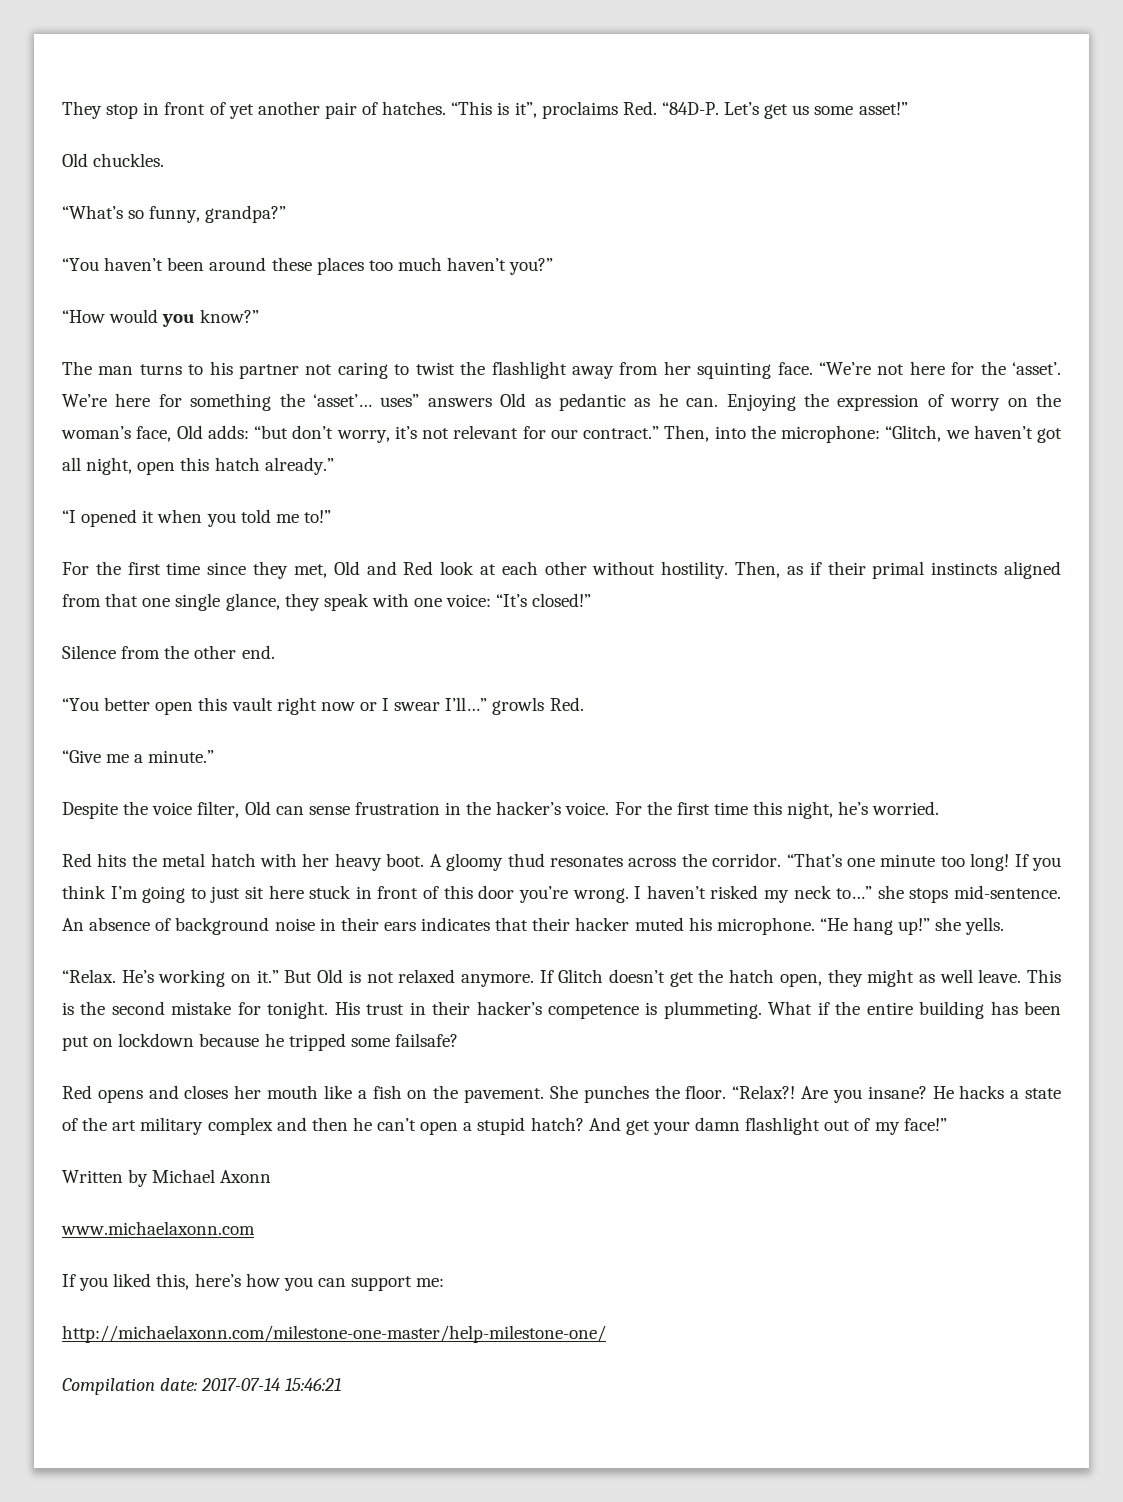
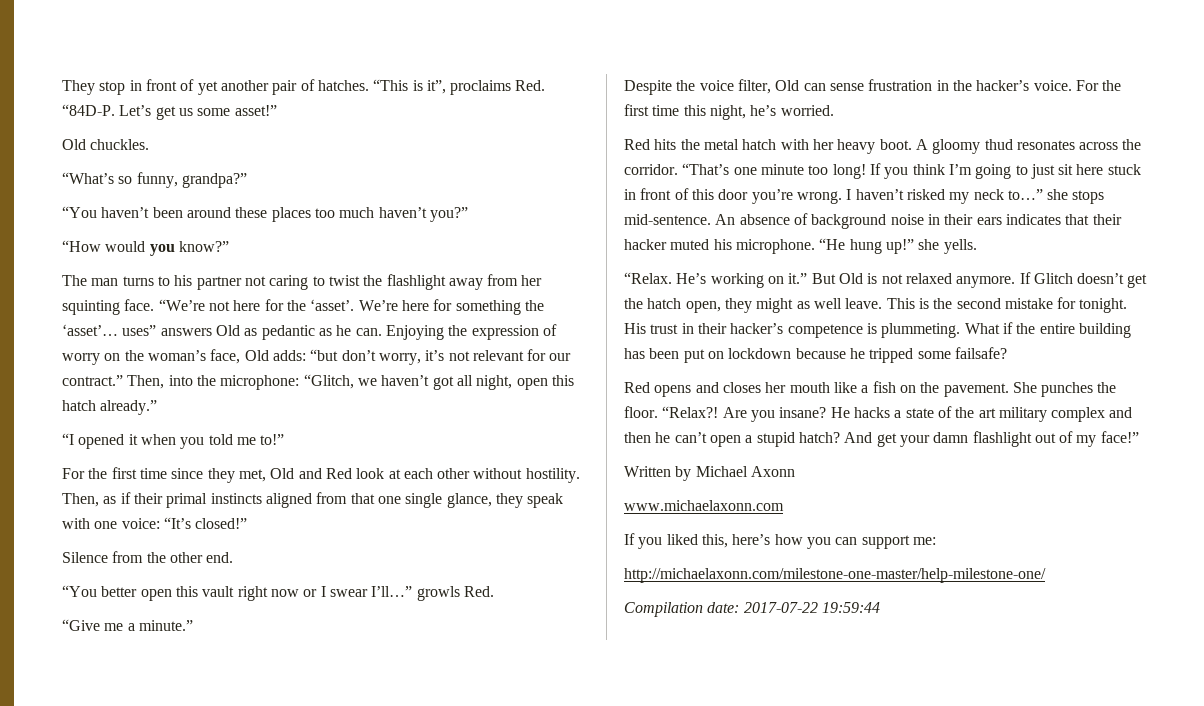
[853,917,894,935] hang -> [849,239,882,254] hung
[201,1378,342,1391] 2017-07-14 15:46:21 -> [743,602,880,613] 2017-07-22 19:59:44

